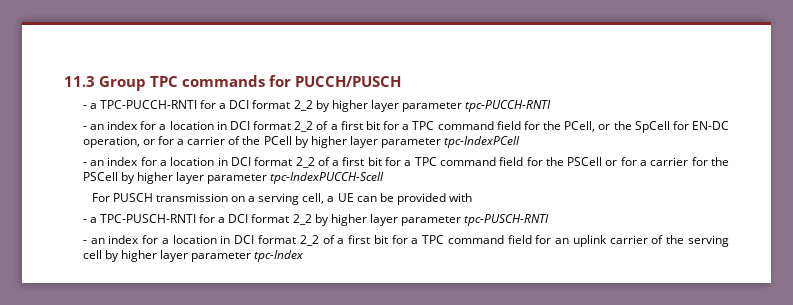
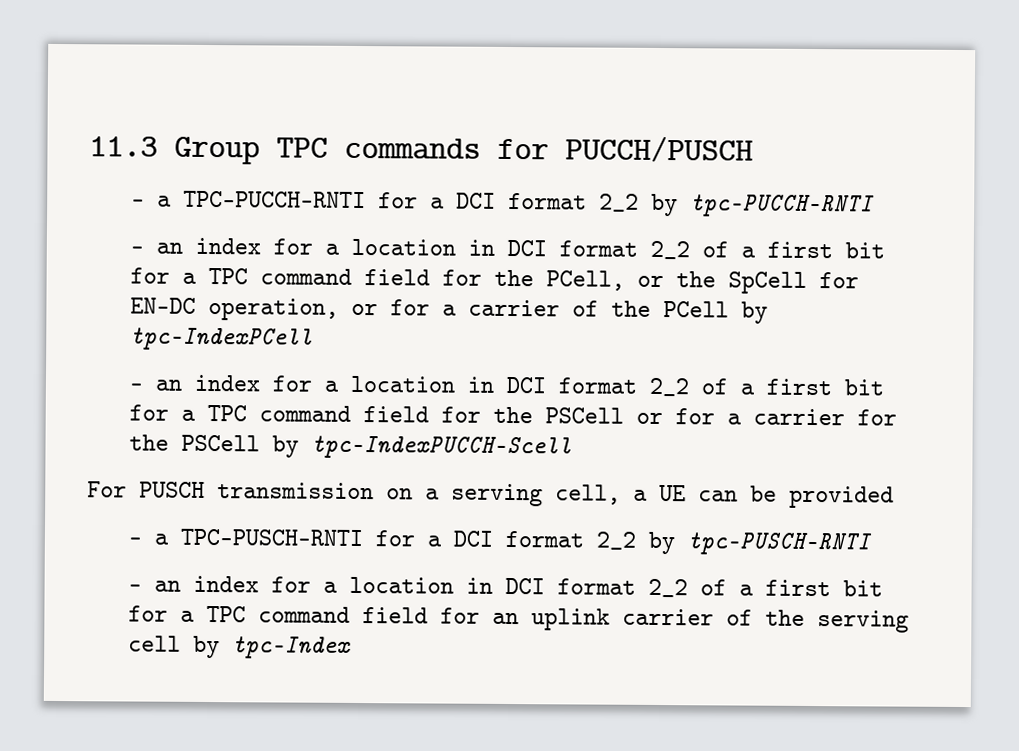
[331,100,462,112] higher layer parameter -> (679, 205) none
[310,136,441,148] higher layer parameter -> (769, 312) none
[137,172,268,184] higher layer parameter -> (300, 446) none
[449,193,473,202] with -> (894, 497) none
[330,214,461,226] higher layer parameter -> (676, 543) none
[121,250,252,262] higher layer parameter -> (221, 647) none

